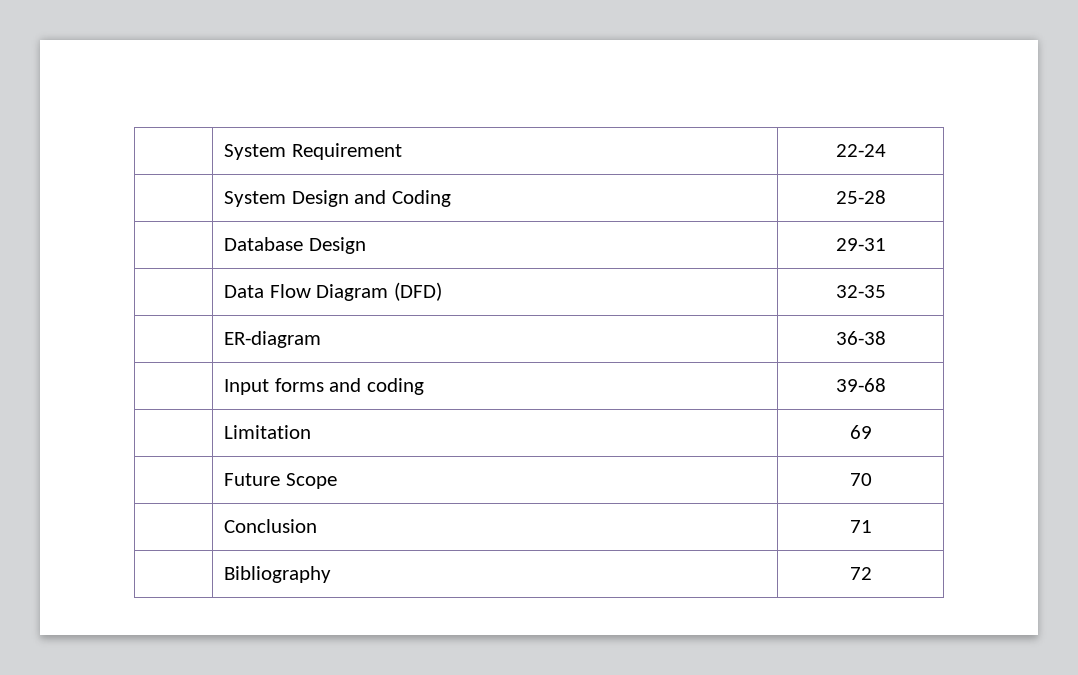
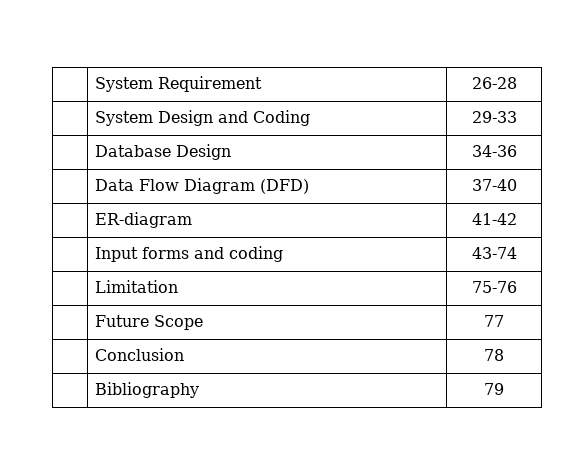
[835,144,886,157] 22-24 -> [471,77,517,89] 26-28
[835,190,886,204] 25-28 -> [471,111,517,123] 29-33
[835,238,886,251] 29-31 -> [471,145,517,157] 34-36
[835,285,886,298] 32-35 -> [471,179,517,191] 37-40
[835,331,886,345] 36-38 -> [471,213,517,225] 41-42
[835,378,886,392] 39-68 -> [471,247,517,259] 43-74
[849,425,872,439] 69 -> [471,281,517,293] 75-76
[849,473,872,486] 70 -> [484,315,504,327] 77
[849,520,872,533] 71 -> [484,349,504,361] 78
[849,567,872,580] 72 -> [484,383,504,395] 79

